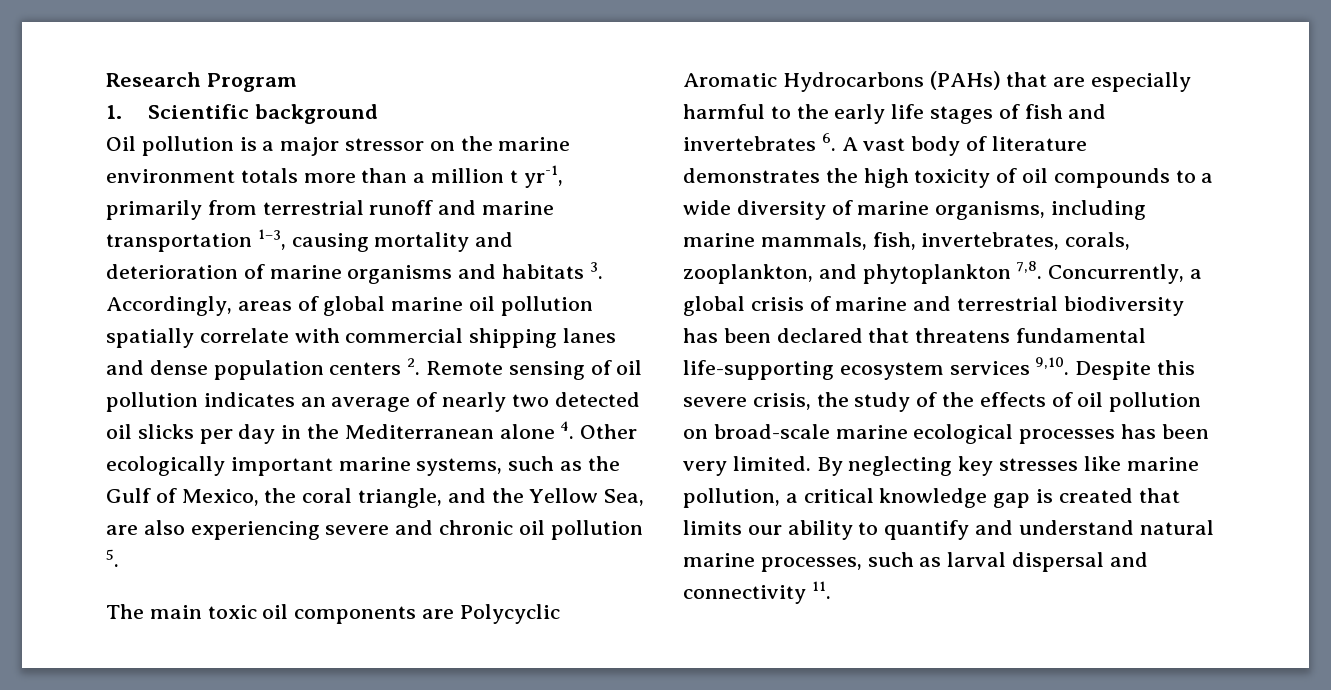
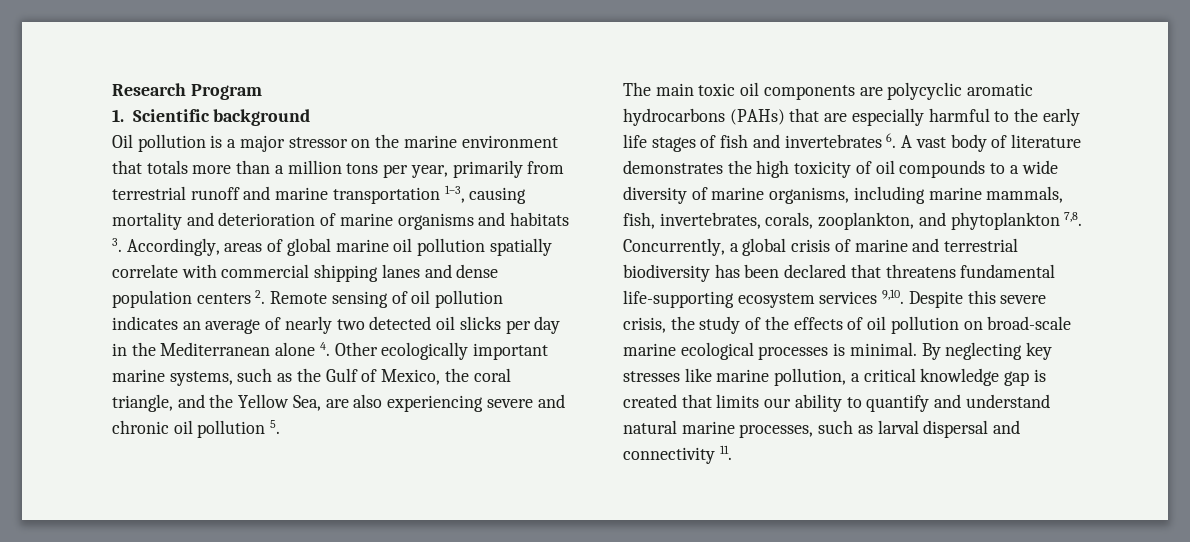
(235, 176) none -> [112,160,142,174] that
[509,165,563,188] t yr-1, -> [346,163,448,178] tons per year,
[459,604,560,624] [683,72,924,92] Polycyclic Aromatic Hydrocarbons -> [887,82,1034,100] [623,108,725,126] polycyclic aromatic hydrocarbons
[1121,424,1209,439] [683,456,811,476] has been very limited. -> [833,342,917,356] is minimal.

